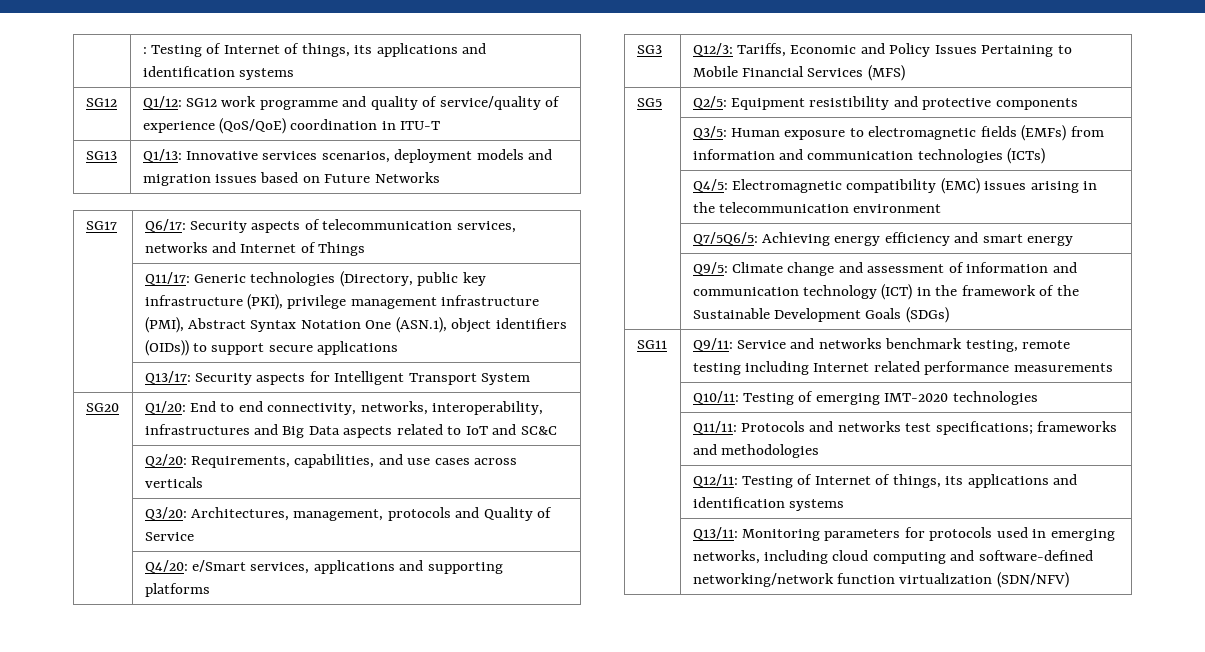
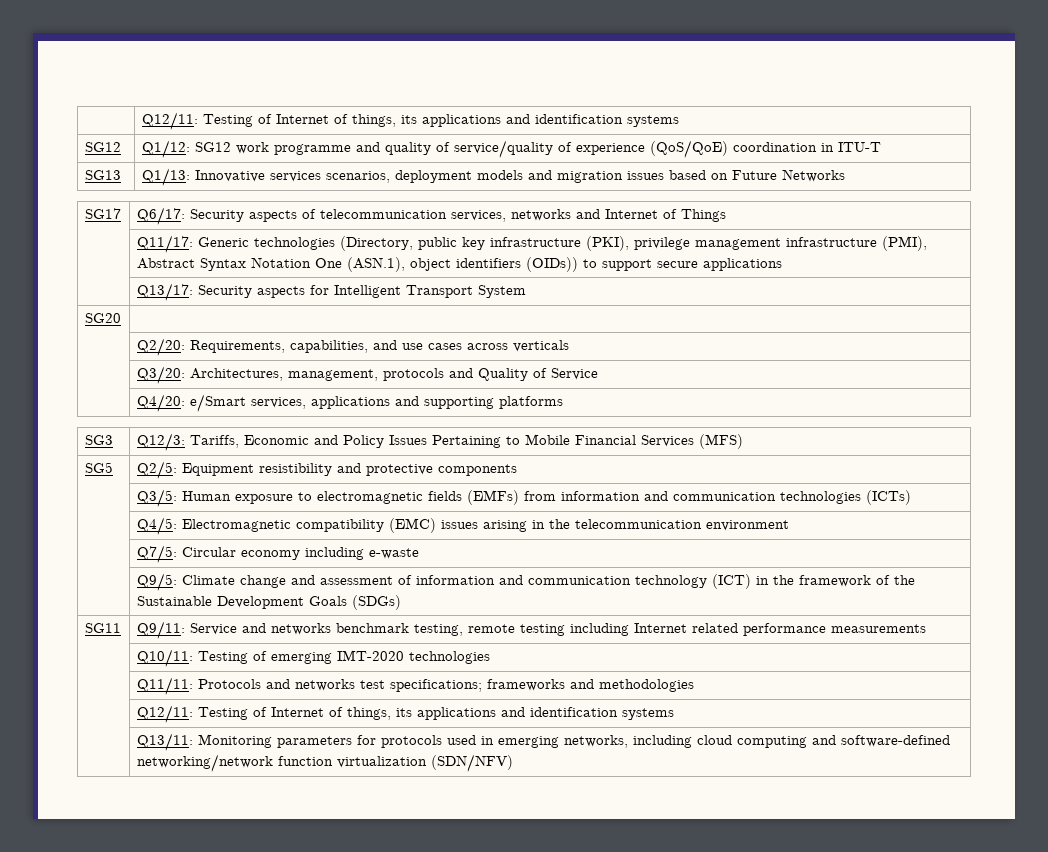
[142,47,147,54] | : -> [141,112,198,130] | Q12/11:
[144,401,544,415] [144,424,557,438] Q1/20: End to end connectivity, networks, interoperability, infrastructures and Big Data aspects related to IoT and SC&C -> (121, 318) none
[692,232,1074,246] Q7/5Q6/5: Achieving energy efficiency and smart energy -> [136,545,419,563] Q7/5: Circular economy including e-waste

